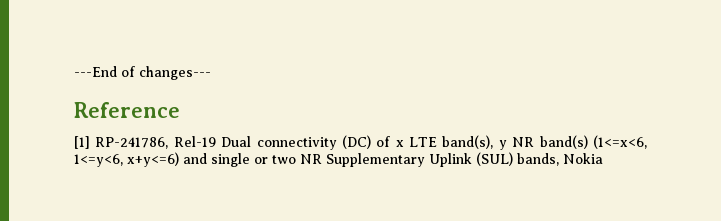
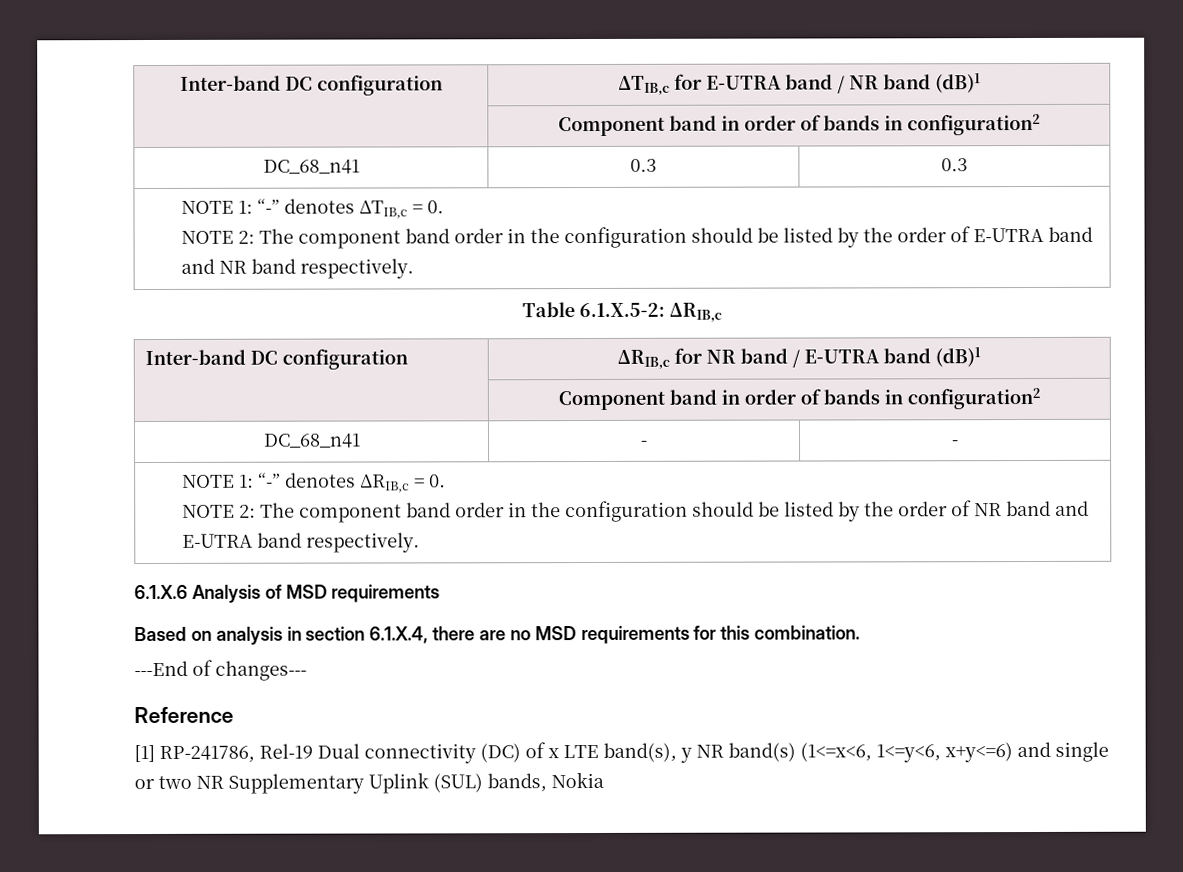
(74, 71) none -> [179,74,443,96] [617,73,981,96] [558,113,1040,137] [262,159,360,174] [630,158,657,172] [941,158,968,172] [180,198,444,219] [180,226,1093,249] [180,258,414,279] [522,302,722,323] [144,348,408,370] [617,347,981,370] [558,387,1040,411] [262,433,361,448] [641,440,648,446] [952,440,959,446] [181,472,446,493] [181,500,1089,523] [181,532,420,553] [134,584,441,603] [134,625,861,645] Inter-band DC configuration | ΔTIB,c for E-UTRA band / NR band (dB)1 // | Component band in order of bands in configuration2 // DC_68_n41 | 0.3 | 0.3 // NOTE 1: “-” denotes ΔTIB,c = 0. // NOTE 2: The component band order in the configuration should be listed by the order of E-UTRA band and NR band respectively. // Table 6.1.X.5-2: ΔRIB,c // Inter-band DC configuration | ΔRIB,c for NR band / E-UTRA band (dB)1 // | Component band in order of bands in configuration2 // DC_68_n41 | - | - // NOTE 1: “-” denotes ΔRIB,c = 0. // NOTE 2: The component band order in the configuration should be listed by the order of NR band and E-UTRA band respectively. // 6.1.X.6 Analysis of MSD requirements // Based on analysis in section 6.1.X.4, there are no MSD requirements for this combination. //

